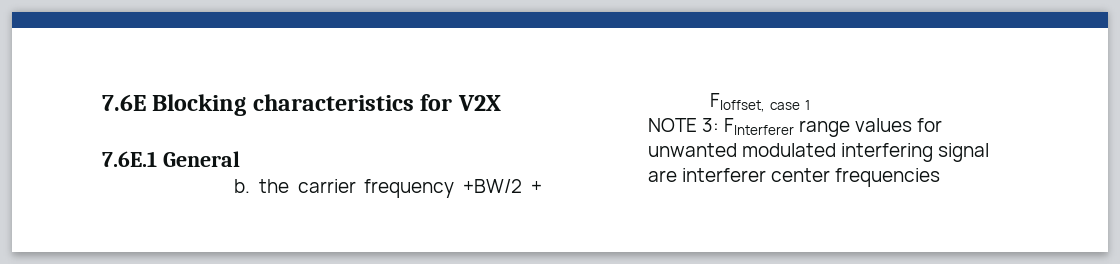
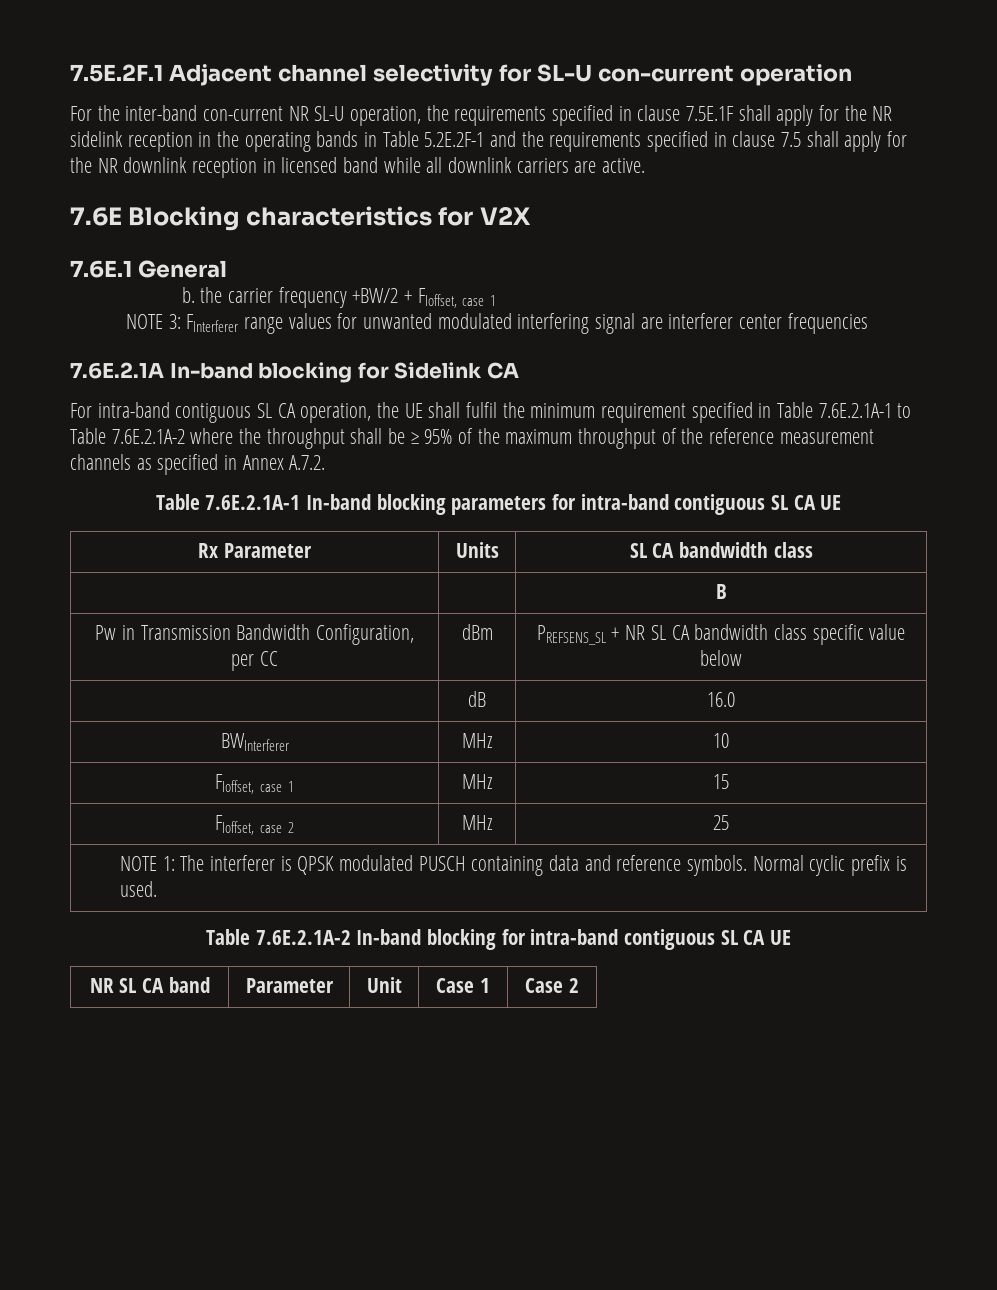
(102, 102) none -> [70,64,852,86] [70,105,893,126] [70,131,908,152] [70,157,646,178] 7.5E.2F.1 Adjacent channel selectivity for SL-U con-current operation // For the inter-band con-current NR SL-U operation, the requirements specified in clause 7.5E.1F shall apply for the NR sidelink reception in the operating bands in Table 5.2E.2F-1 and the requirements specified in clause 7.5 shall apply for the NR downlink reception in licensed band while all downlink carriers are active. //
(941, 177) none -> [70,362,519,383] [70,402,912,423] [70,428,874,449] [70,454,326,475] [155,494,842,515] [198,543,312,558] [455,542,499,558] [629,542,813,558] [715,584,727,599] [95,624,414,645] [231,651,278,671] [461,624,493,640] [536,624,906,645] [700,650,742,666] [468,691,486,707] [707,692,735,707] [220,733,289,751] [461,733,493,748] [713,733,729,748] [215,774,294,794] [461,774,493,789] [713,774,729,789] [215,815,294,835] [461,815,493,830] [713,815,729,830] [119,855,907,876] [119,881,157,897] [205,929,792,950] [89,977,210,993] [245,978,334,993] [366,977,402,993] [436,978,490,993] [525,978,579,993] // 7.6E.2.1A In-band blocking for Sidelink CA // For intra-band contiguous SL CA operation, the UE shall fulfil the minimum requirement specified in Table 7.6E.2.1A-1 to Table 7.6E.2.1A-2 where the throughput shall be ≥ 95% of the maximum throughput of the reference measurement channels as specified in Annex A.7.2. // Table 7.6E.2.1A-1 In-band blocking parameters for intra-band contiguous SL CA UE // Rx Parameter | Units | SL CA bandwidth class // | | B // Pw in Transmission Bandwidth Configuration, per CC | dBm | PREFSENS_SL + NR SL CA bandwidth class specific value below // | dB | 16.0 // BWInterferer | MHz | 10 // FIoffset, case 1 | MHz | 15 // FIoffset, case 2 | MHz | 25 // NOTE 1: The interferer is QPSK modulated PUSCH containing data and reference symbols. Normal cyclic prefix is used. // Table 7.6E.2.1A-2 In-band blocking for intra-band contiguous SL CA UE // NR SL CA band | Parameter | Unit | Case 1 | Case 2

